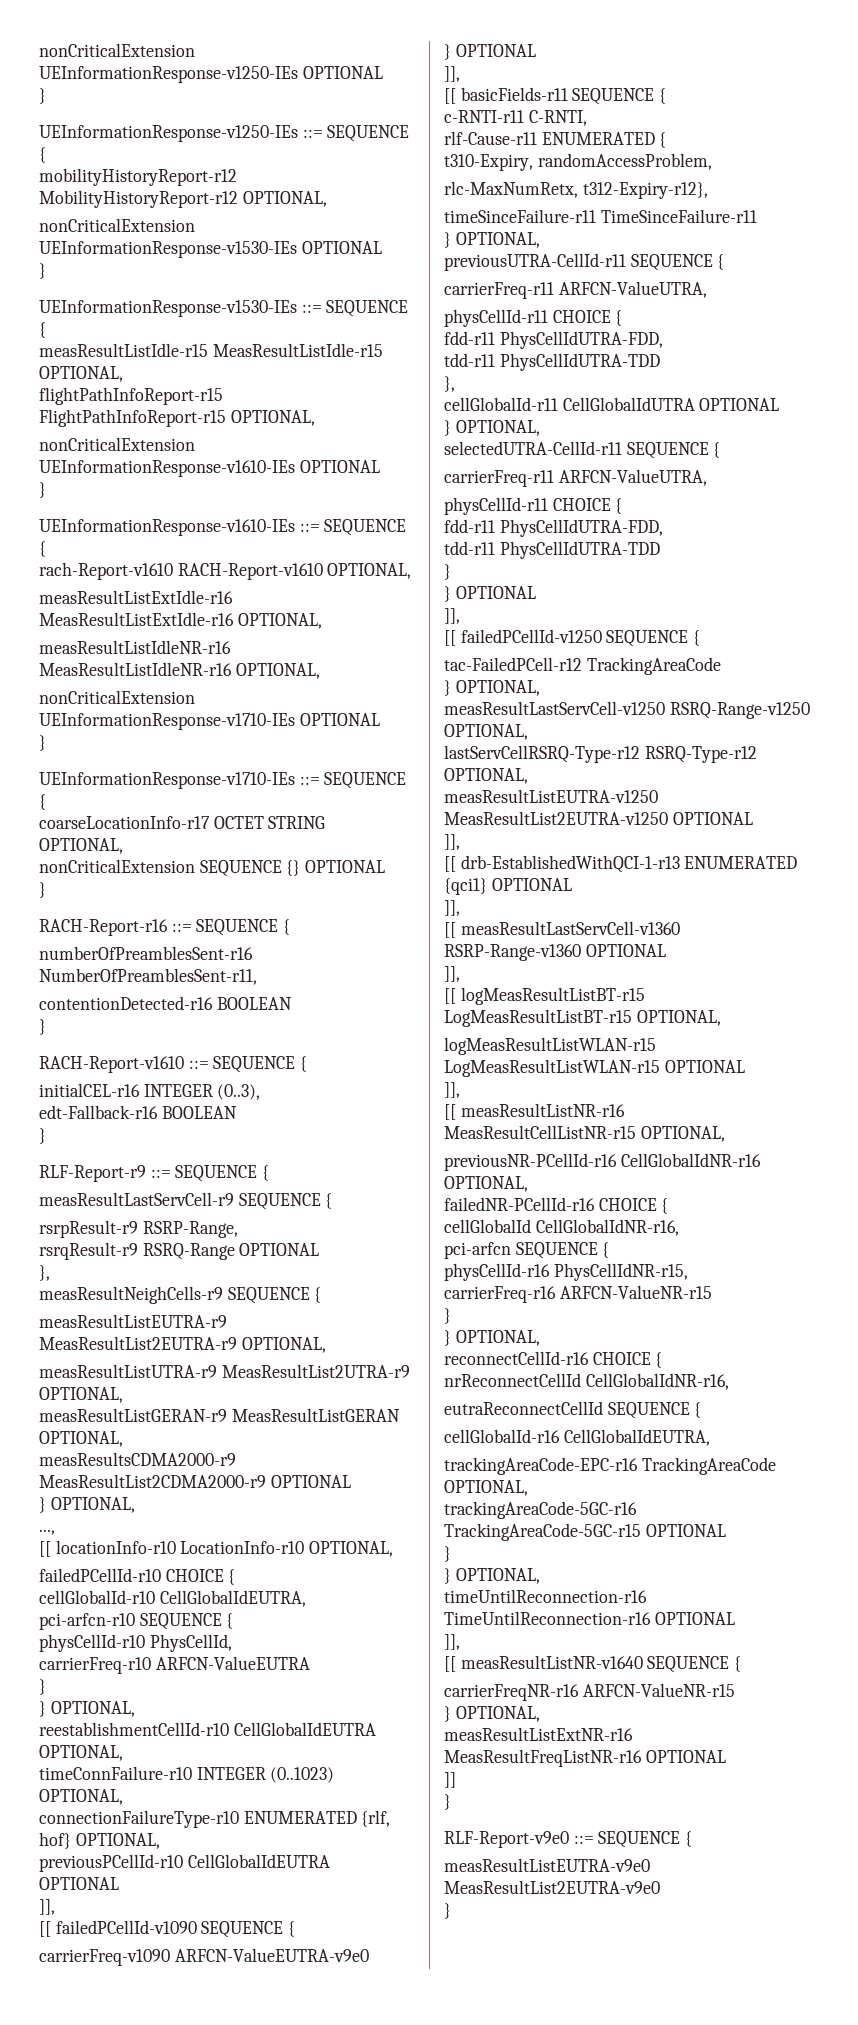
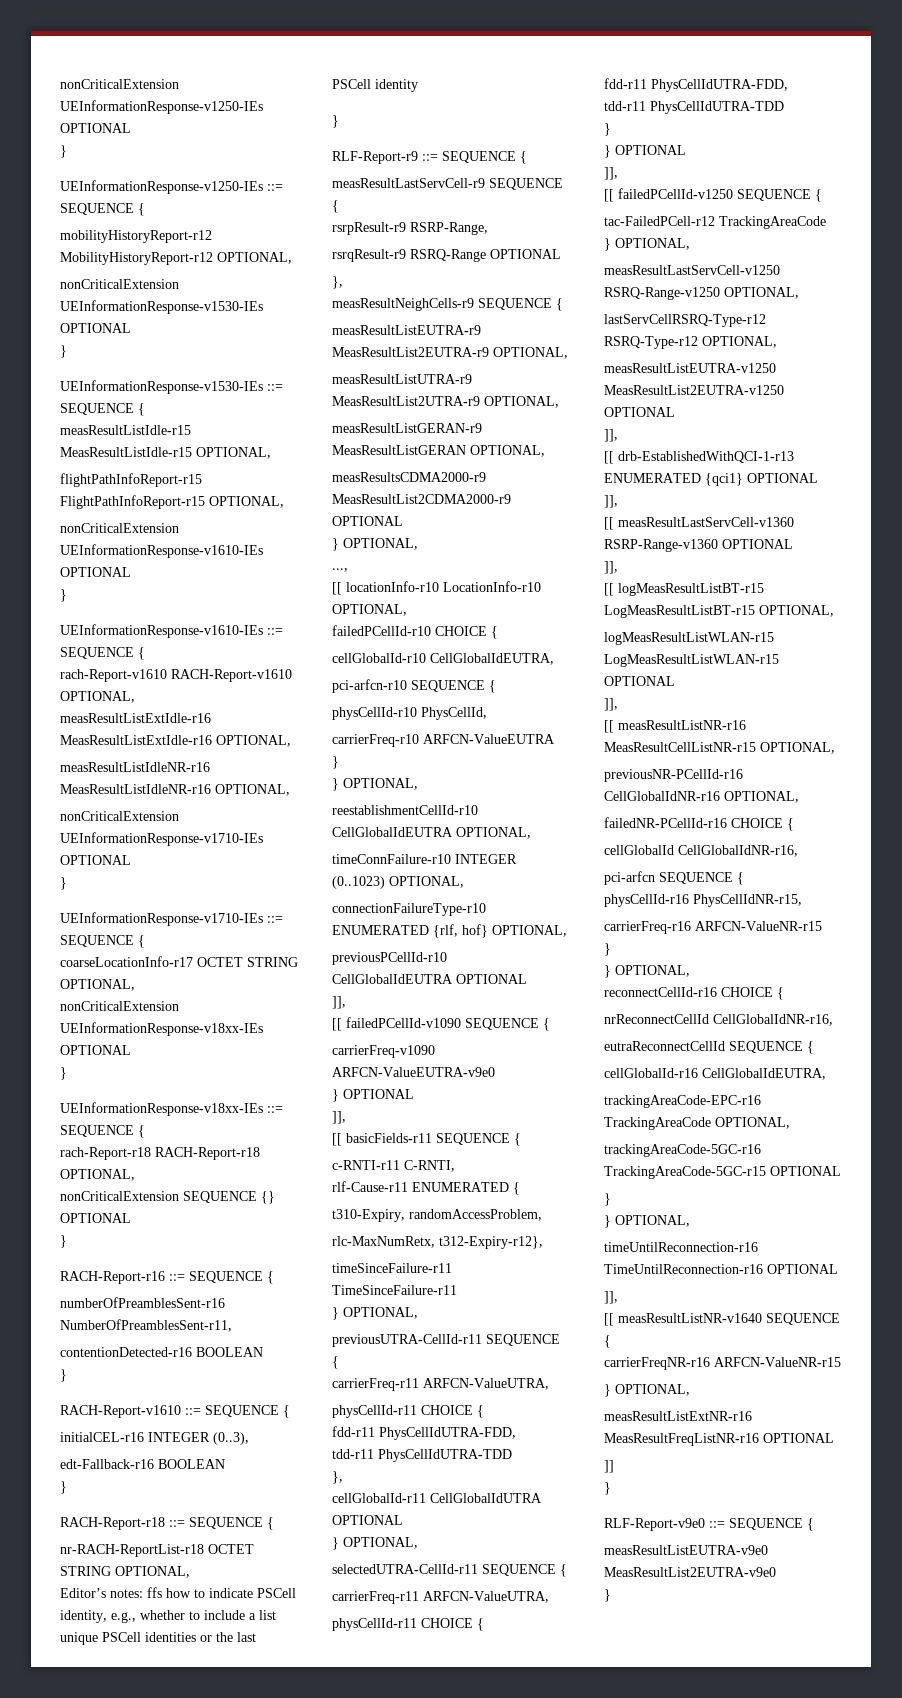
(123, 846) none -> [60,1001,179,1011] [60,1022,263,1036] [60,1045,131,1055] [60,1067,67,1080] [60,1102,283,1116] [60,1125,145,1138] [60,1147,260,1160] [60,1169,135,1181] // nonCriticalExtension UEInformationResponse-v18xx-IEs OPTIONAL // } // UEInformationResponse-v18xx-IEs ::= SEQUENCE { // rach-Report-r18 RACH-Report-r18 OPTIONAL,
(46, 1136) none -> [60,1517,274,1530] [60,1544,254,1557] [60,1566,190,1578] [60,1587,296,1598] [60,1610,276,1623] [60,1632,256,1645] [332,79,418,92] [332,115,339,128] // RACH-Report-r18 ::= SEQUENCE { // nr-RACH-ReportList-r18 OCTET STRING OPTIONAL, // Editor’s notes: ffs how to indicate PSCell identity, e.g., whether to include a list unique PSCell identities or the last PSCell identity // }

